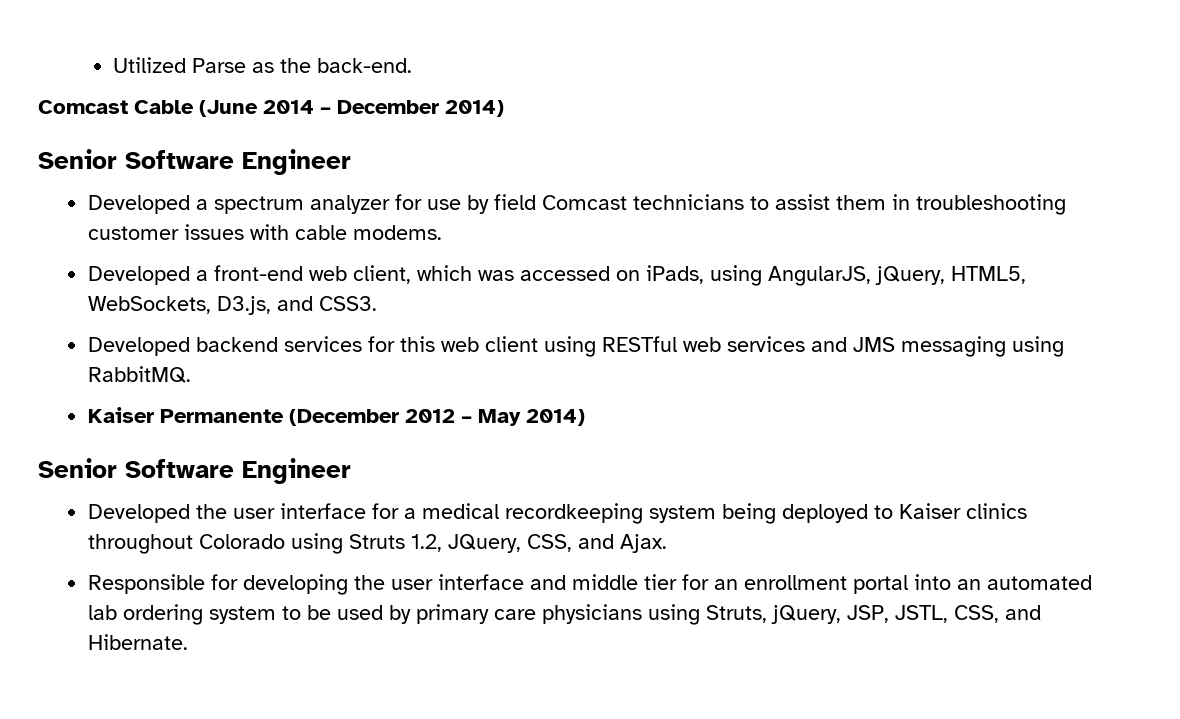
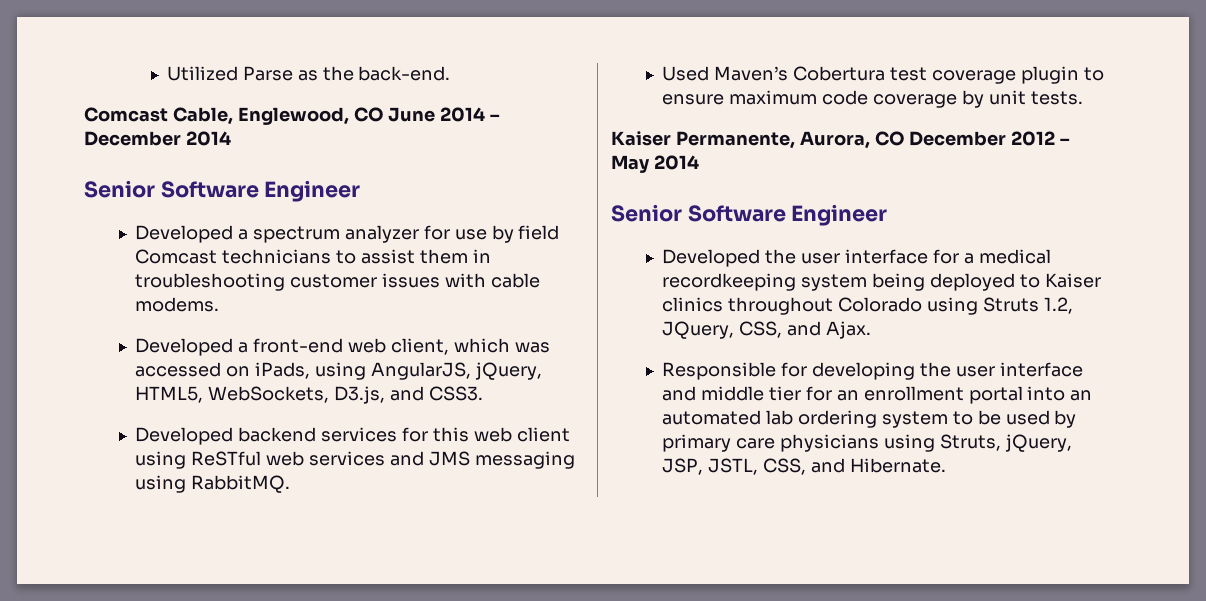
[134,100,258,117] Cable (June -> [172,107,436,125] Cable, Englewood, CO June
[445,100,504,117] 2014) -> [185,131,231,146] 2014
[601,336,677,352] RESTful -> [191,451,262,466] ReSTful
[87,407,399,426] Kaiser Permanente (December -> [662,66,1104,84] [662,90,1083,108] [611,131,1007,149] Used Maven’s Cobertura test coverage plugin to ensure maximum code coverage by unit tests. // Kaiser Permanente, Aurora, CO December
[525,409,585,426] 2014) -> [653,155,699,170] 2014

